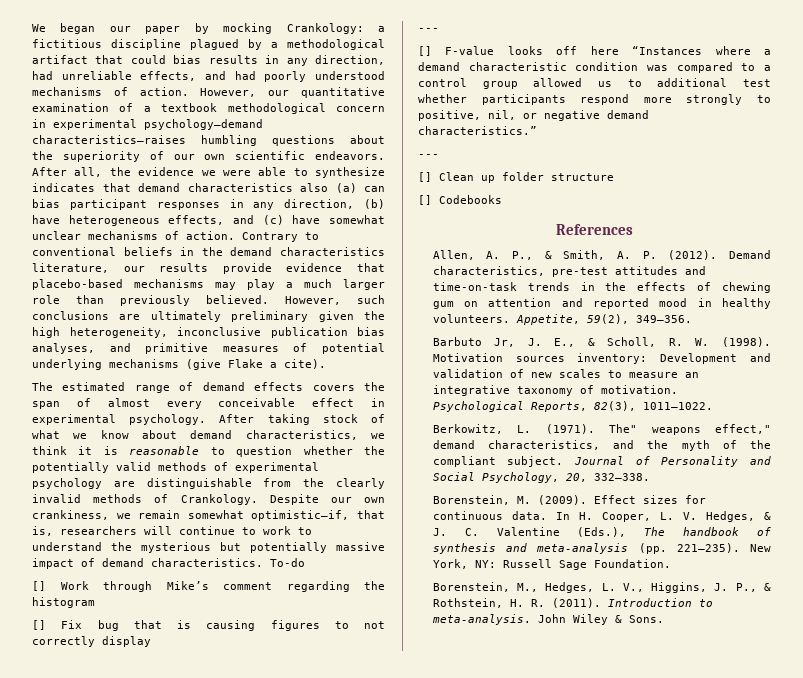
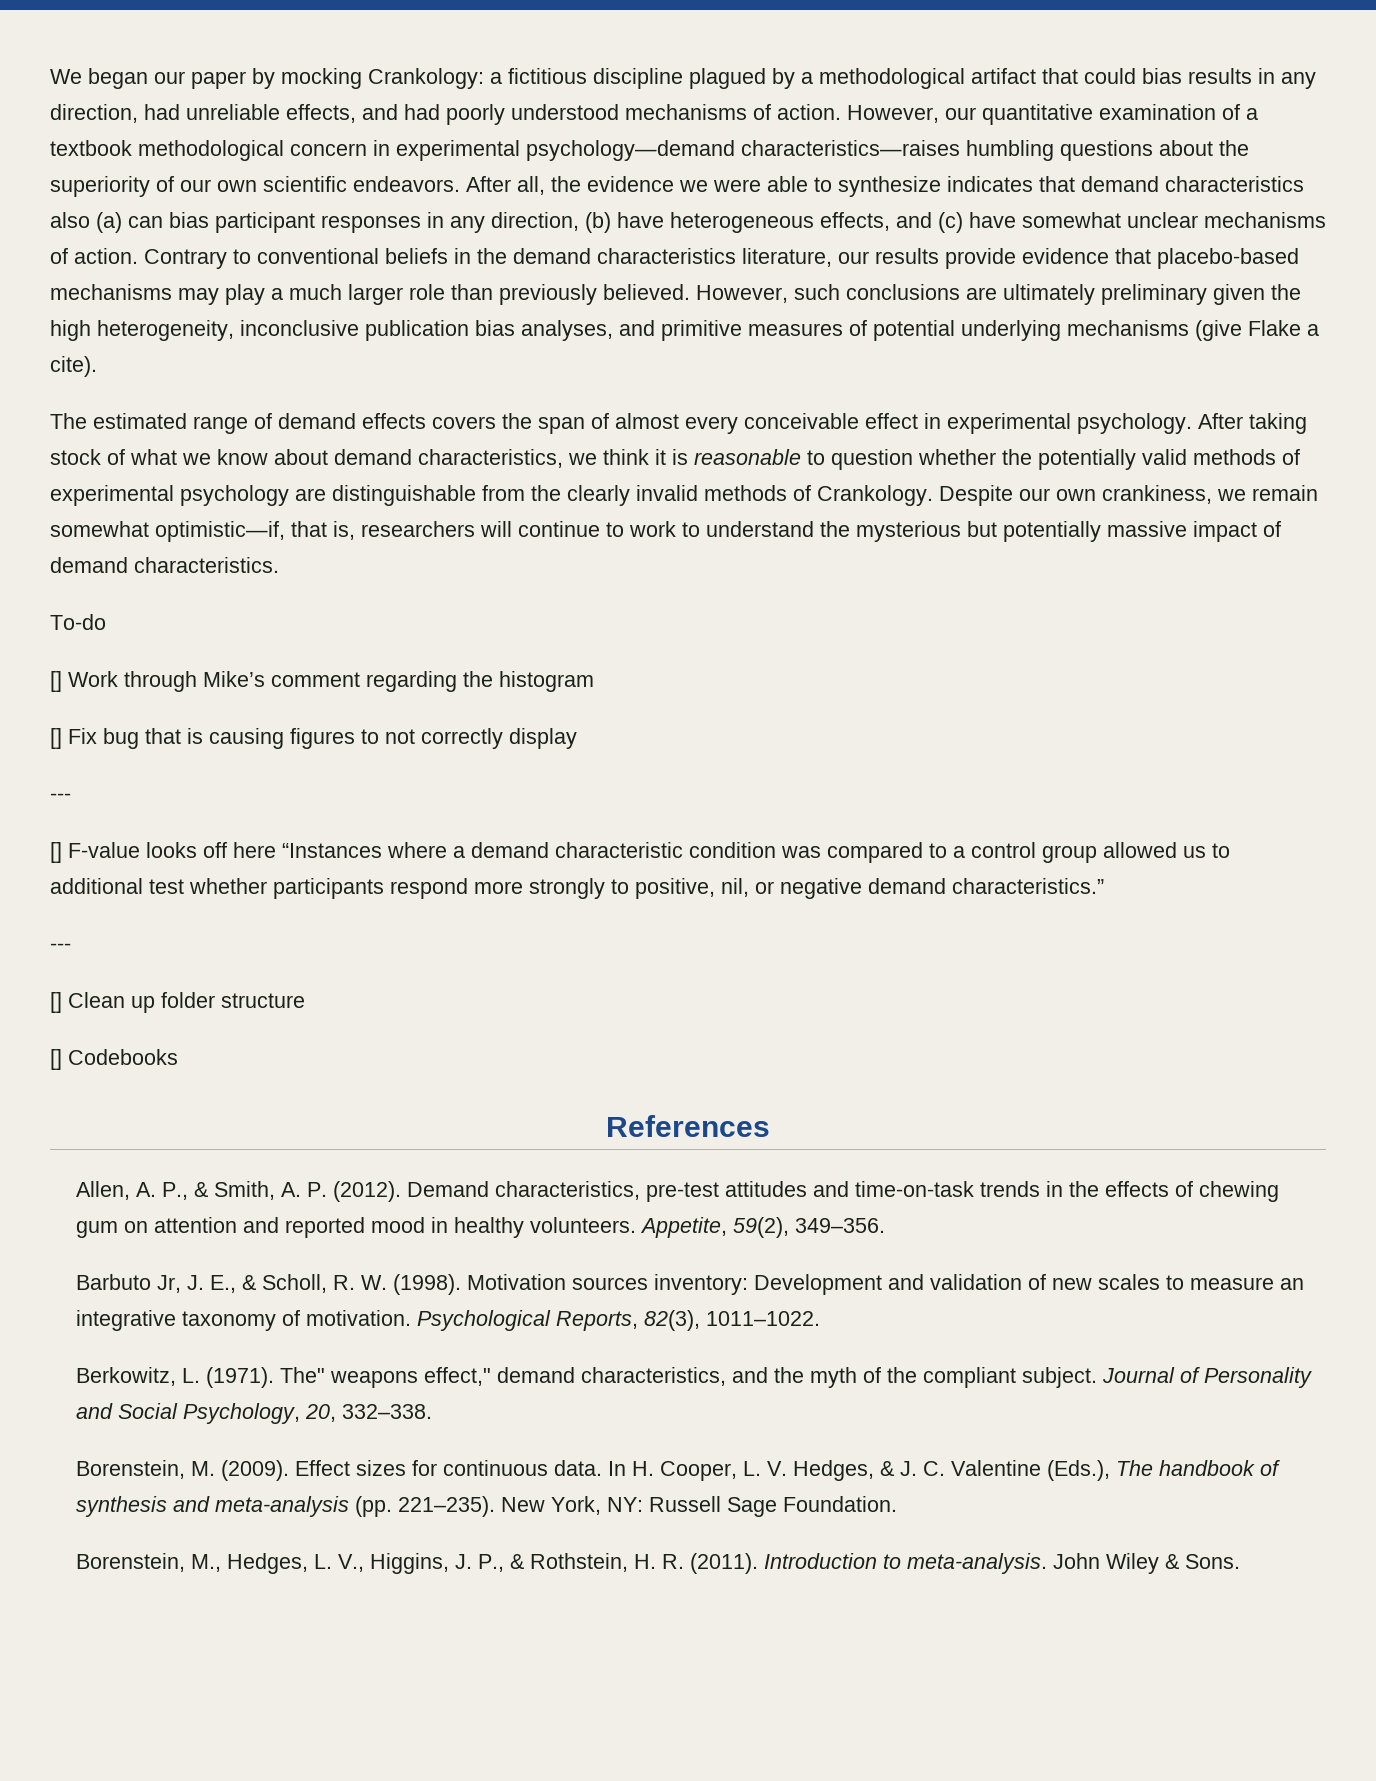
(263, 562) none -> (279, 565) //

